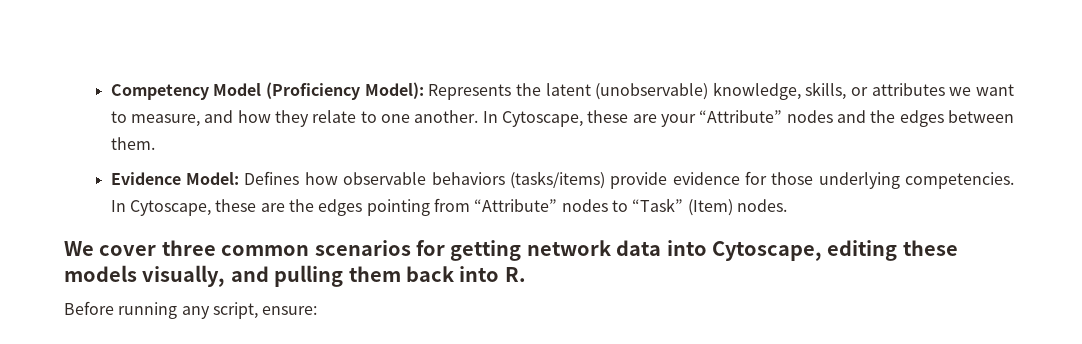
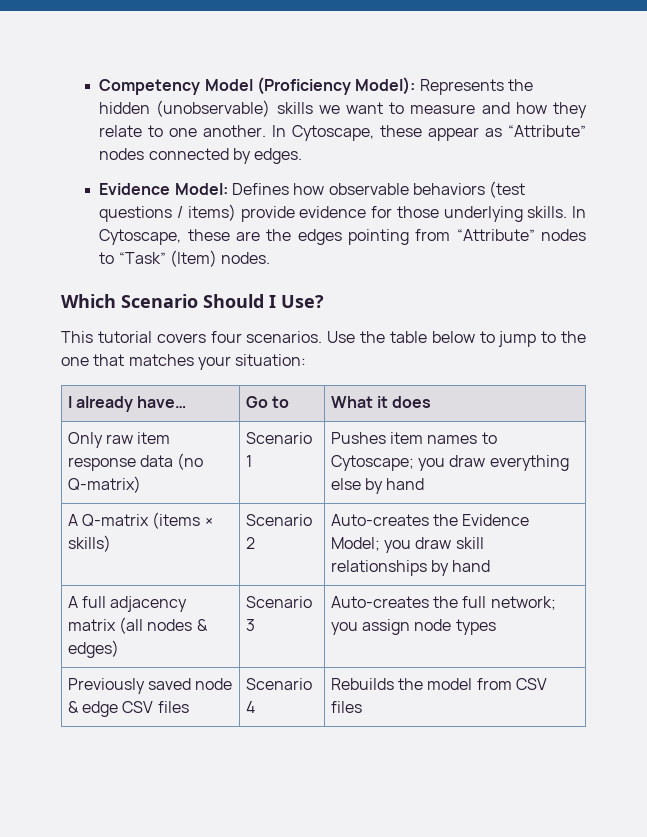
[545,82,945,100] latent (unobservable) knowledge, skills, or attributes -> [99,100,313,117] hidden (unobservable) skills
[131,114,201,127] measure, -> [410,104,476,114] measure
[632,110,1014,127] [110,137,155,150] are your “Attribute” nodes and the edges between them. -> [428,125,586,141] [99,148,303,164] appear as “Attribute” nodes connected by edges.
[509,171,605,189] (tasks/items) -> [489,181,526,198] [99,204,236,222] (test questions / items)
[904,172,1014,189] competencies. -> [527,206,568,218] skills.
[64,240,958,261] [64,265,526,287] [64,301,318,319] We cover three common scenarios for getting network data into Cytoscape, editing these models visually, and pulling them back into R. // Before running any script, ensure: -> [61,294,324,308] [61,331,586,347] [61,354,307,370] [67,396,187,412] [245,396,289,408] [330,396,432,408] [67,432,171,448] [67,453,204,471] [67,476,141,493] [245,432,312,444] [245,455,252,467] [330,432,497,444] [330,455,569,471] [330,478,425,494] [67,512,213,529] [67,535,111,552] [245,514,312,526] [245,537,255,549] [330,514,530,526] [330,537,484,553] [330,560,491,576] [67,596,188,612] [67,617,208,634] [67,640,119,658] [245,596,312,608] [245,619,255,631] [330,596,556,610] [330,619,496,635] [67,678,233,694] [67,701,189,717] [245,678,312,690] [245,701,255,713] [330,678,547,690] [330,701,362,713] Which Scenario Should I Use? // This tutorial covers four scenarios. Use the table below to jump to the one that matches your situation: // I already have… | Go to | What it does // Only raw item response data (no Q-matrix) | Scenario 1 | Pushes item names to Cytoscape; you draw everything else by hand // A Q-matrix (items × skills) | Scenario 2 | Auto-creates the Evidence Model; you draw skill relationships by hand // A full adjacency matrix (all nodes & edges) | Scenario 3 | Auto-creates the full network; you assign node types // Previously saved node & edge CSV files | Scenario 4 | Rebuilds the model from CSV files

